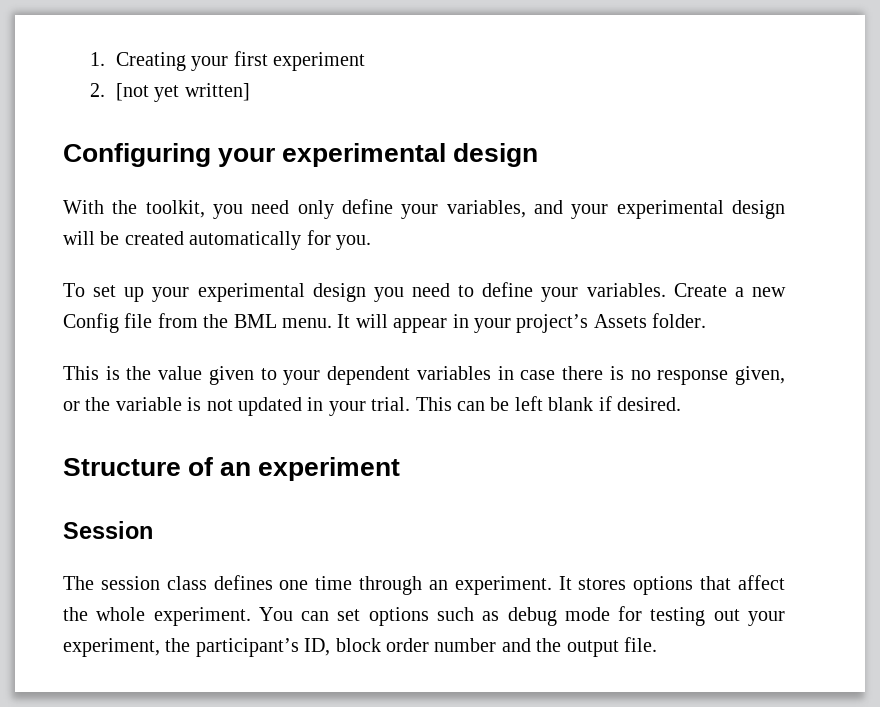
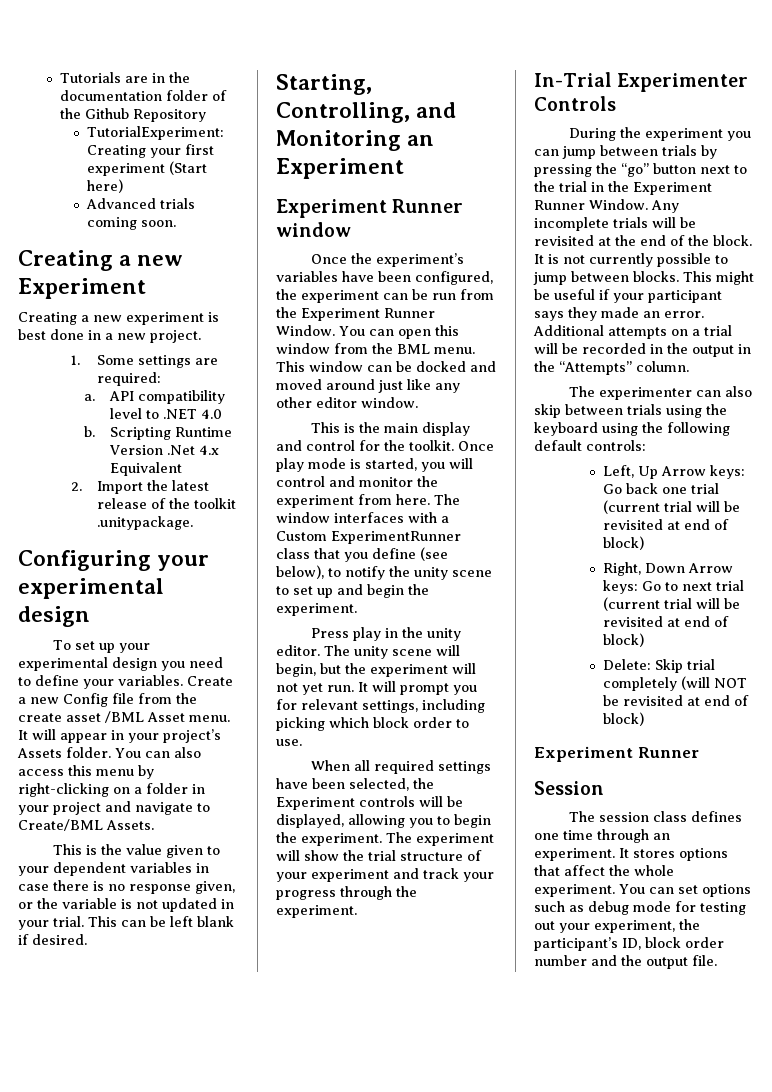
[89,51,366,71] [89,83,250,102] [63,143,539,167] [63,199,785,219] [63,230,371,250] 1. Creating your first experiment // 2. [not yet written] // Configuring your experimental design // With the toolkit, you need only define your variables, and your experimental design will be created automatically for you. -> [60,72,191,83] [60,90,228,101] [60,108,207,122] [86,126,224,140] [86,144,214,158] [86,161,207,176] [86,179,123,193] [85,198,195,209] [86,217,176,230] [18,250,184,271] [18,278,146,299] [18,312,219,325] [18,329,201,343] [70,355,218,368] [96,372,161,386] [84,390,226,404] [110,408,223,419] [84,426,233,440] [109,445,220,455] [110,462,183,476] [70,480,209,494] [96,498,236,509] [96,516,193,530] [18,550,210,571] [18,578,164,599] [18,606,90,627] Tutorials are in the documentation folder of the Github Repository // TutorialExperiment: Creating your first experiment (Start here) // Advanced trials coming soon. // Creating a new Experiment // Creating a new experiment is best done in a new project. // 1. Some settings are required: // a. API compatibility level to .NET 4.0 // b. Scripting Runtime Version .Net 4.x Equivalent // 2. Import the latest release of the toolkit .unitypackage. // Configuring your experimental design
[233,314,277,328] BML -> [18,711,185,723] create asset /BML Asset
(707, 320) none -> [115,747,201,758] [18,765,154,779] [18,783,205,797] [18,801,210,815] [18,819,154,831] You can also access this menu by right-clicking on a folder in your project and navigate to Create/BML Assets.
[63,457,401,481] Structure of an experiment -> [276,74,372,95] [276,102,457,123] [276,130,435,151] [276,158,404,179] [276,199,464,218] [276,222,351,237] [311,253,465,267] [276,271,493,285] [276,289,494,303] [276,307,435,321] [276,325,459,339] [276,343,475,354] [276,361,496,372] [276,379,460,393] [276,397,418,408] [311,422,471,436] [276,440,494,451] [276,458,473,472] [276,476,438,487] [276,494,460,508] [276,512,449,523] [276,531,461,544] [276,547,448,562] [276,565,492,580] [276,584,429,598] [276,603,357,616] [311,627,462,641] [276,645,460,659] [276,663,476,677] [276,681,477,695] [276,699,485,713] [276,717,469,731] [276,739,302,746] [311,760,492,774] [276,778,434,791] [276,796,463,810] [276,814,491,828] [276,832,494,846] [276,850,482,861] [276,868,494,882] [276,886,417,900] [276,905,357,918] [534,72,749,92] [534,96,616,111] [569,127,752,141] [534,145,717,159] [534,163,747,177] [534,181,712,195] [534,199,679,213] [534,217,696,231] [534,235,752,246] [534,253,728,267] [533,271,754,285] [534,289,722,303] [534,307,704,321] [533,325,732,339] [534,343,751,357] [534,361,689,375] [569,386,753,400] [534,404,727,418] [534,422,730,436] [534,440,646,451] [602,465,745,479] [602,483,719,494] [602,500,740,514] [602,519,729,530] [602,536,644,550] [602,562,733,576] [602,580,744,594] [602,597,740,611] [602,616,729,627] [602,633,644,647] [602,659,715,673] [602,676,747,691] [602,695,749,706] [602,712,644,726] [534,746,699,762] Starting, Controlling, and Monitoring an Experiment // Experiment Runner window // Once the experiment’s variables have been configured, the experiment can be run from the Experiment Runner Window. You can open this window from the BML menu. This window can be docked and moved around just like any other editor window. // This is the main display and control for the toolkit. Once play mode is started, you will control and monitor the experiment from here. The window interfaces with a Custom ExperimentRunner class that you define (see below), to notify the unity scene to set up and begin the experiment. // Press play in the unity editor. The unity scene will begin, but the experiment will not yet run. It will prompt you for relevant settings, including picking which block order to use. // When all required settings have been selected, the Experiment controls will be displayed, allowing you to begin the experiment. The experiment will show the trial structure of your experiment and track your progress through the experiment. // In-Trial Experimenter Controls // During the experiment you can jump between trials by pressing the “go” button next to the trial in the Experiment Runner Window. Any incomplete trials will be revisited at the end of the block. It is not currently possible to jump between blocks. This might be useful if your participant says they made an error. Additional attempts on a trial will be recorded in the output in the “Attempts” column. // The experimenter can also skip between trials using the keyboard using the following default controls: // Left, Up Arrow keys: Go back one trial (current trial will be revisited at end of block) // Right, Down Arrow keys: Go to next trial (current trial will be revisited at end of block) // Delete: Skip trial completely (will NOT be revisited at end of block) // Experiment Runner

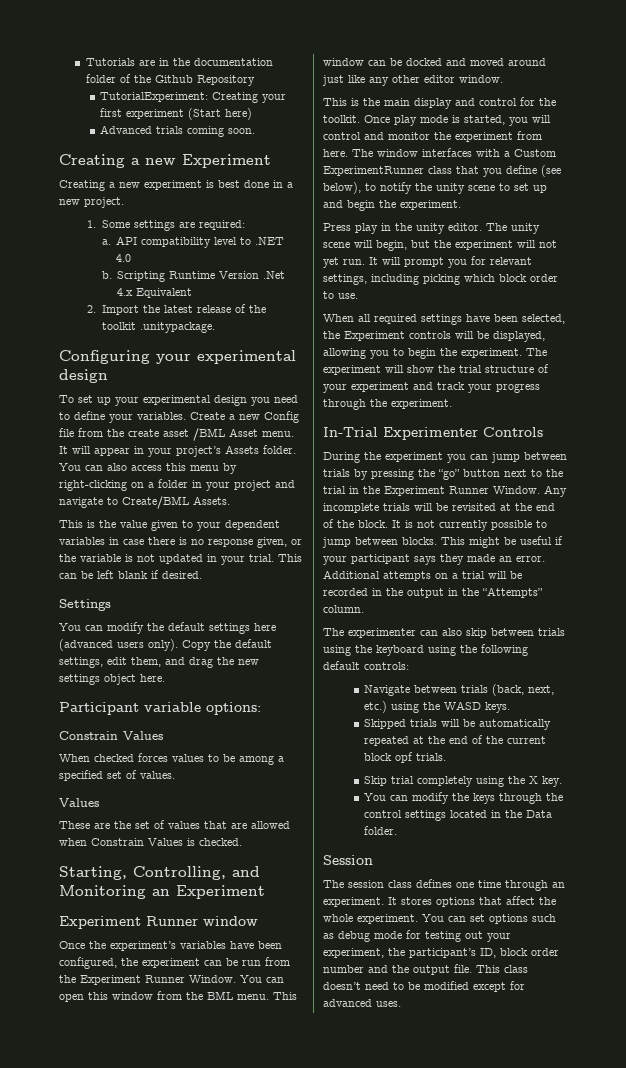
(87, 939) none -> [59,599,111,611] [59,622,276,634] [59,639,272,651] [59,657,259,668] [59,674,165,685] [59,702,261,715] [59,731,163,740] [59,753,284,765] [59,770,175,781] [59,798,99,807] [59,820,290,829] [59,838,242,846] // Settings // You can modify the default settings here (advanced users only). Copy the default settings, edit them, and drag the new settings object here. // Participant variable options: // Constrain Values // When checked forces values to be among a specified set of values. // Values // These are the set of values that are allowed when Constrain Values is checked.
[602,465,745,479] [602,483,719,494] [602,500,740,514] [602,519,729,530] [602,536,644,550] [602,562,733,576] [602,580,744,594] [602,597,740,611] [602,616,729,627] [602,633,644,647] [602,659,715,673] [602,676,747,691] [602,695,749,706] [602,712,644,726] [534,746,699,762] Left, Up Arrow keys: Go back one trial (current trial will be revisited at end of block) // Right, Down Arrow keys: Go to next trial (current trial will be revisited at end of block) // Delete: Skip trial completely (will NOT be revisited at end of block) // Experiment Runner -> [364,684,555,696] [364,701,511,713] [364,719,552,730] [364,735,547,746] [364,752,447,763] [364,776,563,787] [364,792,564,804] [364,810,553,821] [364,826,398,835] Navigate between trials (back, next, etc.) using the WASD keys. // Skipped trials will be automatically repeated at the end of the current block opf trials. // Skip trial completely using the X key. // You can modify the keys through the control settings located in the Data folder.
(717, 960) none -> [476,965,528,973] [323,981,525,992] [323,999,401,1007] This class doesn’t need to be modified except for advanced uses.

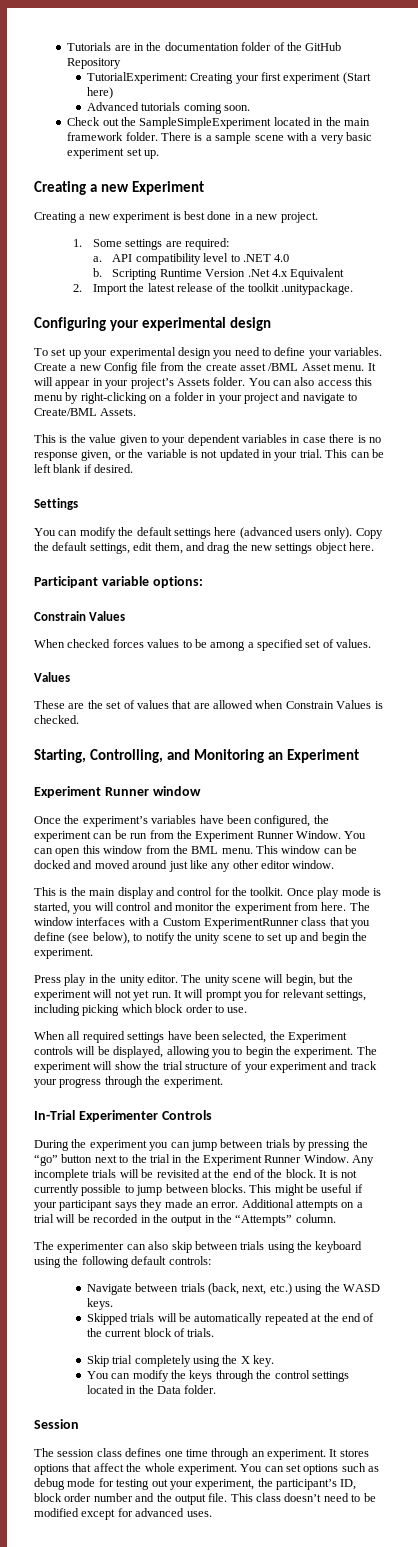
[154,75,193,83] Github -> [305,42,342,51] GitHub
[156,126,184,134] trials -> [141,102,181,111] tutorials
(256, 131) none -> [67,117,370,129] [67,132,373,144] [67,148,160,159] // Check out the SampleSimpleExperiment located in the main framework folder. There is a sample scene with a very basic experiment set up.
[395,752,414,763] opf -> [174,1328,186,1337] of

